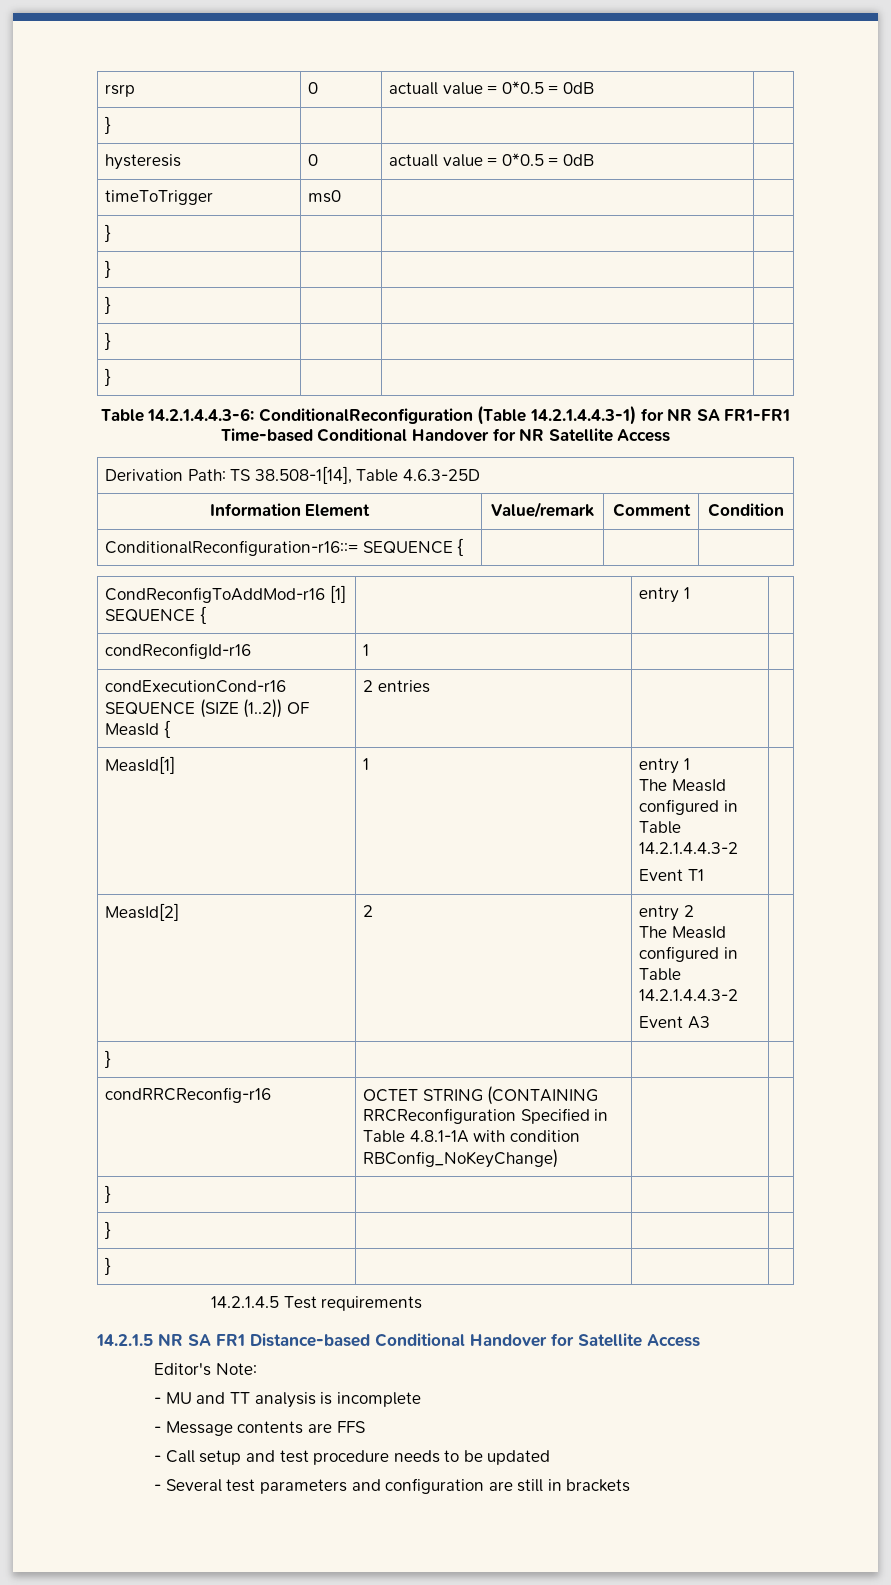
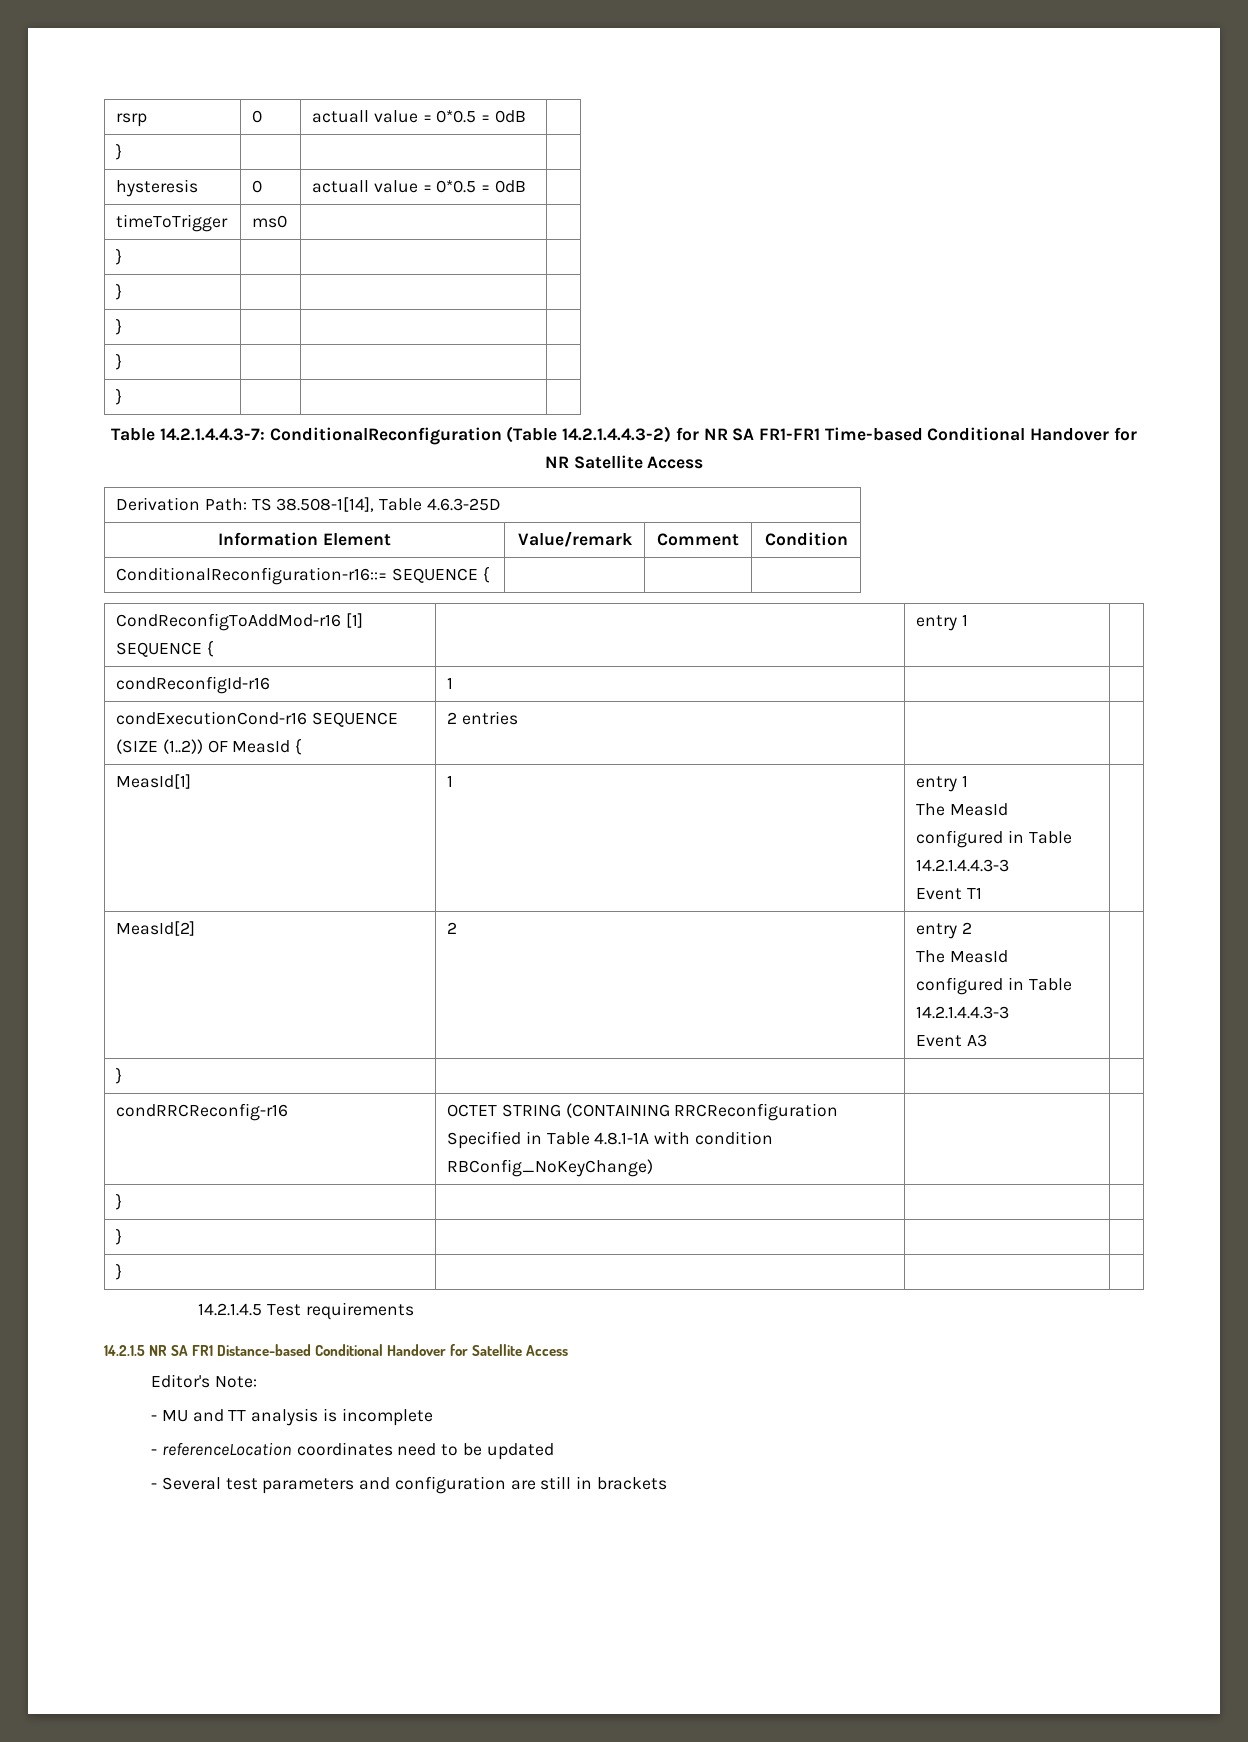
[147,408,255,421] 14.2.1.4.4.3-6: -> [159,428,265,441] 14.2.1.4.4.3-7:
[530,405,636,425] 14.2.1.4.4.3-1) -> [562,426,672,443] 14.2.1.4.4.3-2)
[638,842,738,854] 14.2.1.4.4.3-2 -> [916,859,1010,872] 14.2.1.4.4.3-3
[638,989,738,1001] 14.2.1.4.4.3-2 -> [916,1006,1010,1019] 14.2.1.4.4.3-3
[165,1421,365,1436] [154,1450,440,1465] Message contents are FFS // - Call setup and test procedure needs -> [161,1442,437,1456] referenceLocation coordinates need

